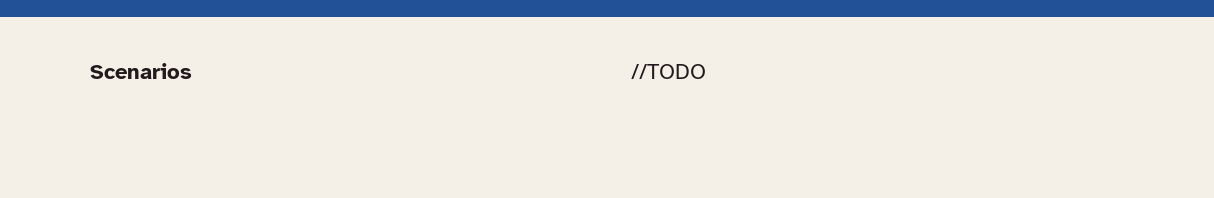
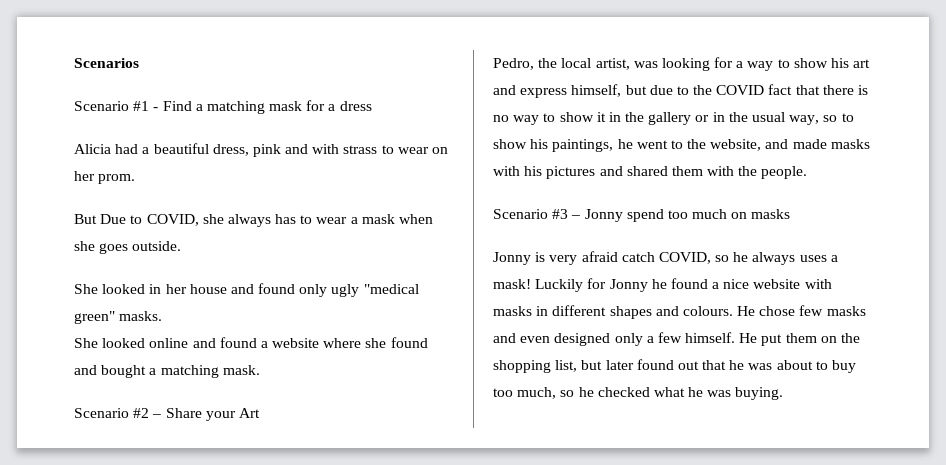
[631,64,706,79] //TODO -> [74,100,372,114] [74,143,449,157] [74,171,136,184] [74,214,434,227] [74,241,182,254] [74,283,419,297] [74,311,163,324] [74,337,428,348] [74,365,260,378] [74,408,260,421] [493,57,871,71] [493,84,869,98] [493,112,854,125] [493,139,870,152] [493,166,808,179] [493,209,791,222] [493,251,838,265] [493,278,832,292] [493,305,866,319] [493,332,861,346] [493,359,857,373] [493,387,784,400] Scenario #1 - Find a matching mask for a dress // Alicia had a beautiful dress, pink and with strass to wear on her prom. // But Due to COVID, she always has to wear a mask when she goes outside. // She looked in her house and found only ugly "medical green" masks. // She looked online and found a website where she found and bought a matching mask. // Scenario #2 – Share your Art // Pedro, the local artist, was looking for a way to show his art and express himself, but due to the COVID fact that there is no way to show it in the gallery or in the usual way, so to show his paintings, he went to the website, and made masks with his pictures and shared them with the people. // Scenario #3 – Jonny spend too much on masks // Jonny is very afraid catch COVID, so he always uses a mask! Luckily for Jonny he found a nice website with masks in different shapes and colours. He chose few masks and even designed only a few himself. He put them on the shopping list, but later found out that he was about to buy too much, so he checked what he was buying.

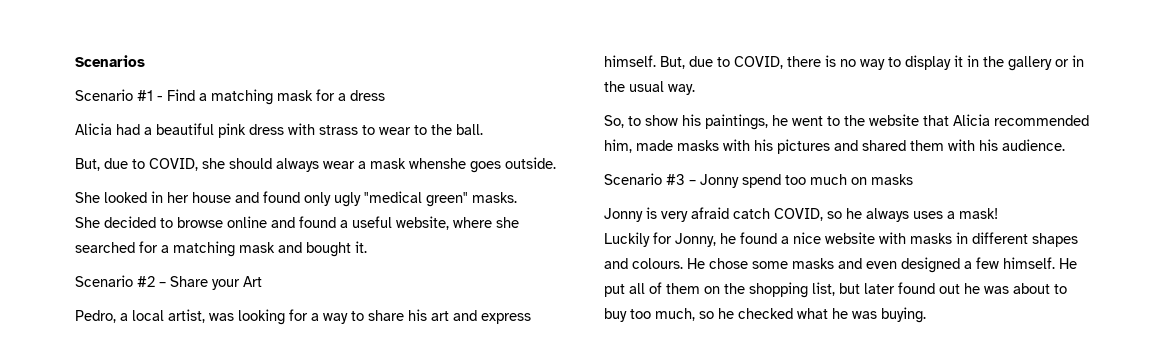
[212,144,309,157] dress, pink and -> [218,123,284,138] pink dress
[432,147,449,154] [74,171,136,184] [74,214,313,227] on her prom. // But Due to COVID, she always has to -> [414,124,483,135] [75,158,319,172] to the ball. // But, due to COVID, she should always
[399,214,434,224] [74,241,95,251] when she -> [409,158,466,169] whenshe
[102,338,146,348] looked -> [104,216,223,228] decided to browse
[272,337,428,348] [74,365,260,378] website where she found and bought a matching mask. -> [352,216,519,230] [75,241,367,257] useful website, where she searched for a matching mask and bought it.
[538,58,558,68] the -> [120,313,128,321] a
[793,58,828,68] show -> [368,310,404,321] share
[571,84,820,97] himself, but due to the COVID fact that -> [604,55,783,69] himself. But, due to COVID,
[559,112,594,122] show -> [905,55,951,70] display
[789,115,838,125] way, so -> [668,84,695,95] [604,115,624,128] way. // So,
[710,139,789,151] website, and -> [869,114,1089,126] [604,139,632,153] website that Alicia recommended him,
[738,166,808,179] the people. -> [979,139,1065,151] his audience.
(531, 284) none -> (998, 213) //
[609,279,648,292] Jonny -> [675,233,716,247] Jonny,
[799,305,824,316] few -> [752,261,788,269] some
[614,333,643,346] only -> (960, 265) none
(783, 340) none -> [629,282,662,294] all of
[702,360,727,370] that -> (960, 289) none

